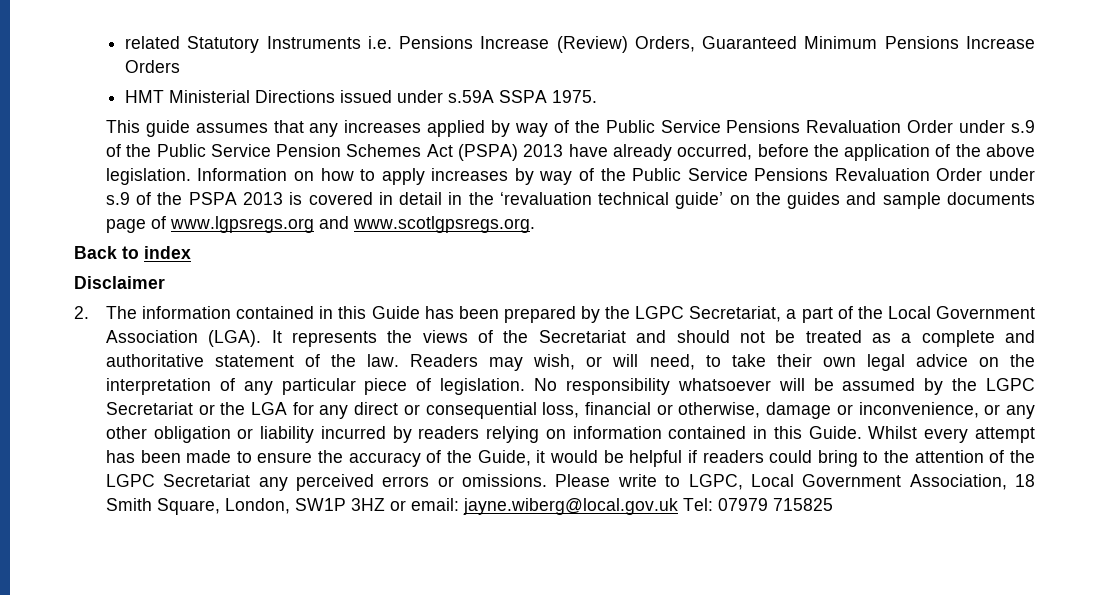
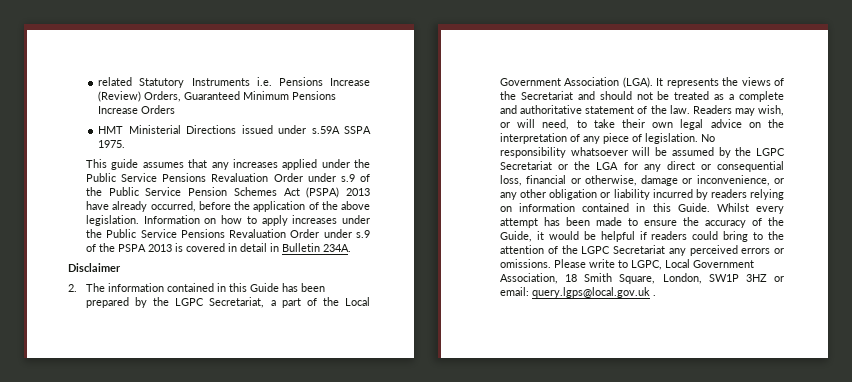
[491,120,569,137] by way of -> [321,159,350,168] under
[514,168,595,185] by way of -> [342,215,370,224] under
[468,192,1036,209] [105,216,535,233] [74,246,191,259] the ‘revaluation technical guide’ on the guides and sample documents page of www.lgpsregs.org and www.scotlgpsregs.org. // Back to index -> [282,243,352,252] Bulletin 234A.
[281,378,356,395] particular -> (601, 140) none
[462,498,833,515] jayne.wiberg@local.gov.uk Tel: 07979 715825 -> [532,287,657,298] query.lgps@local.gov.uk .

